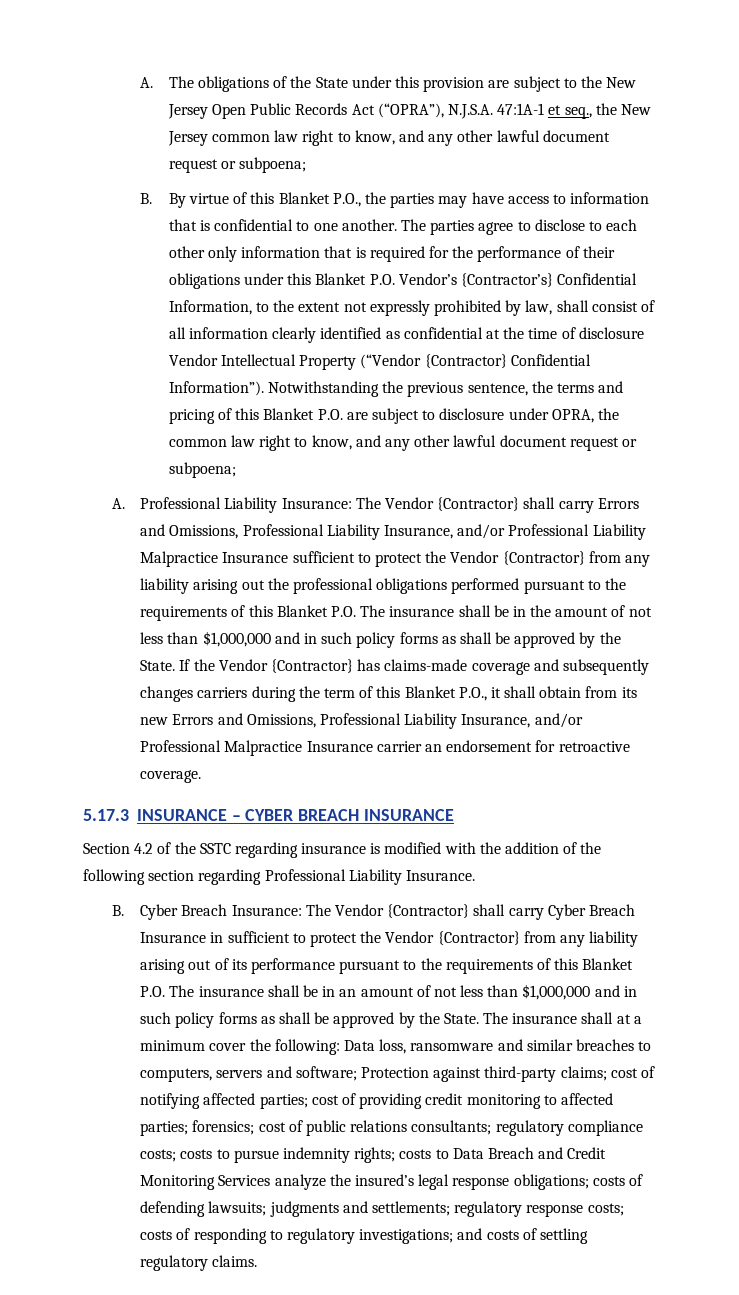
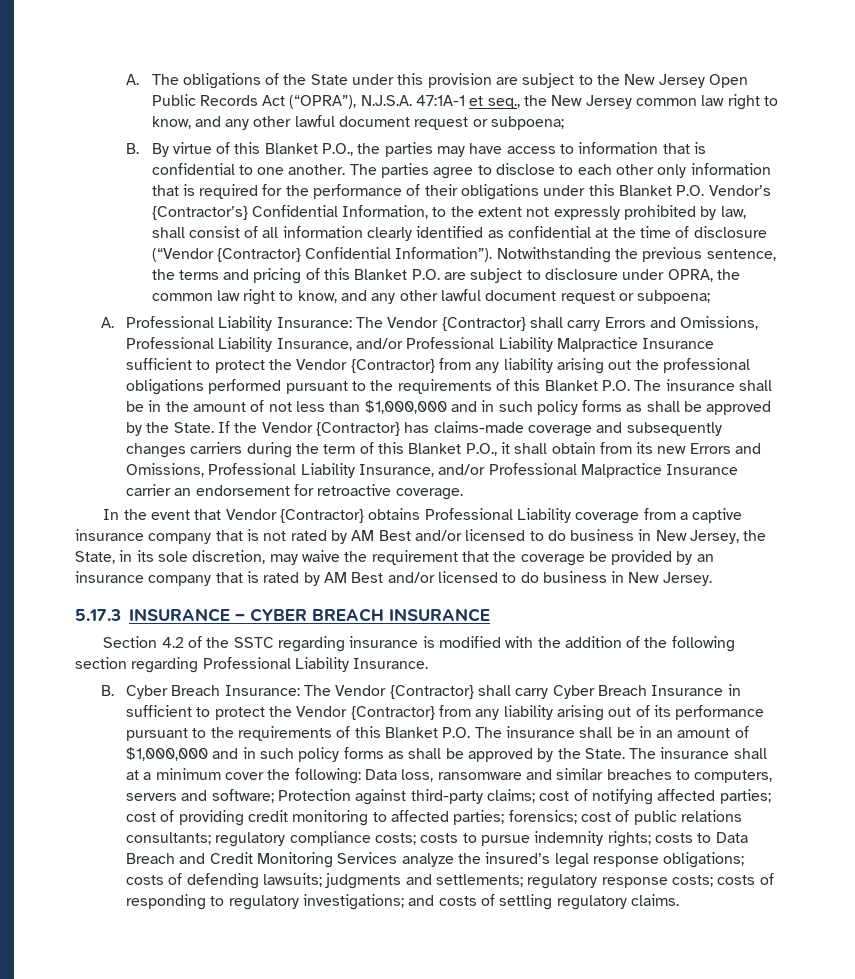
[168,354,357,370] Vendor Intellectual Property -> (767, 232) none
(202, 776) none -> [103,508,743,524] [75,529,767,544] [75,550,714,566] [75,571,712,586] // In the event that Vendor {Contractor} obtains Professional Liability coverage from a captive insurance company that is not rated by AM Best and/or licensed to do business in New Jersey, the State, in its sole discretion, may waive the requirement that the coverage be provided by an insurance company that is rated by AM Best and/or licensed to do business in New Jersey.
[433,985,519,997] not less than -> (749, 732) none

